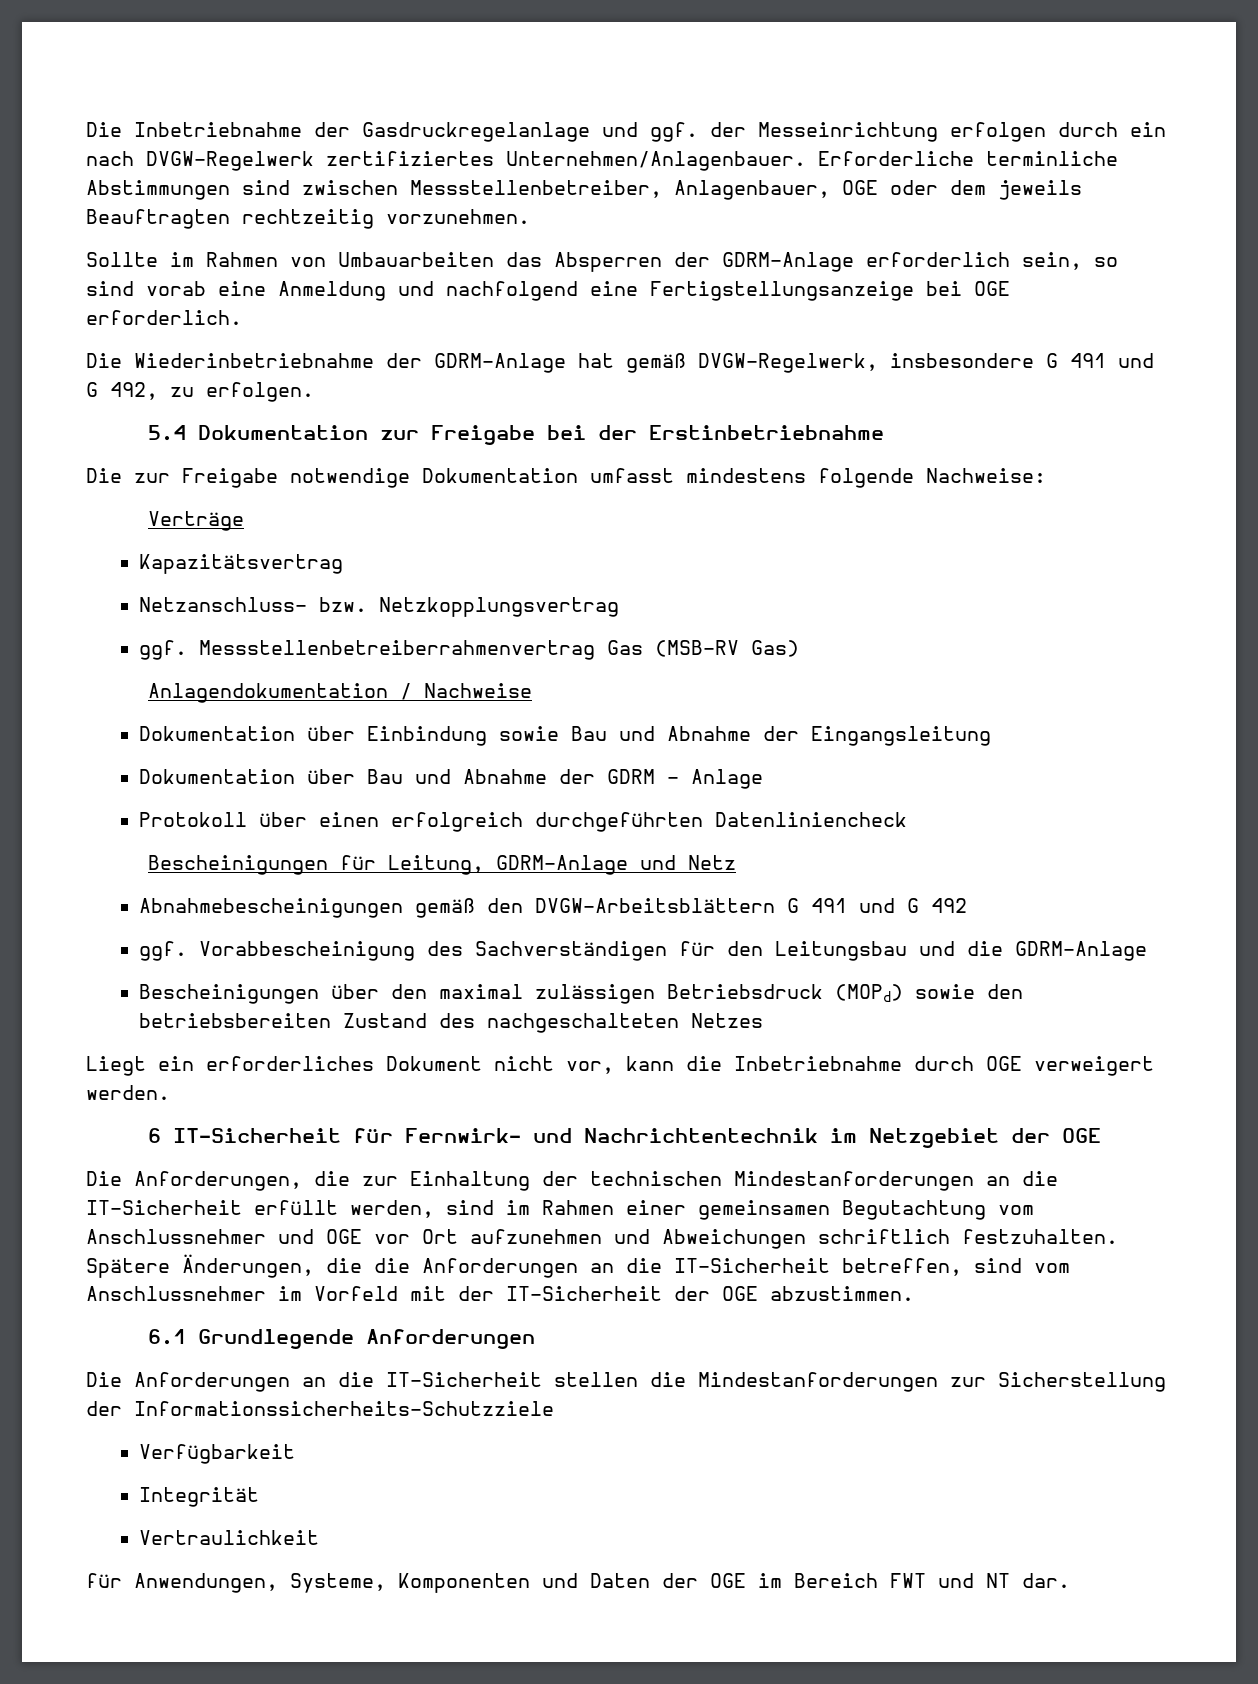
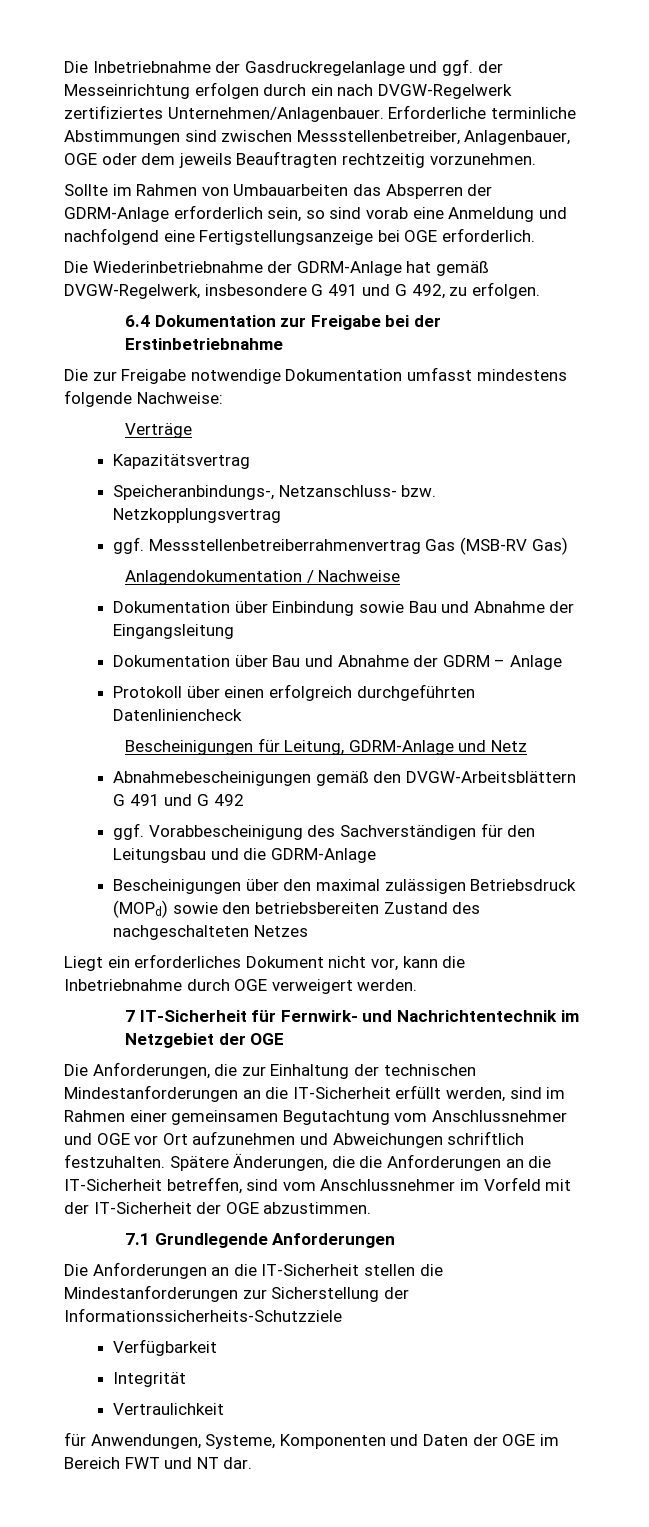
[148,425,187,441] 5.4 -> [124,315,150,327] 6.4
(343, 564) none -> [113,485,275,500] Speicheranbindungs-,
[148,1128,162,1143] 6 -> [124,1010,135,1022] 7
[148,1329,187,1345] 6.1 -> [124,1233,150,1245] 7.1

